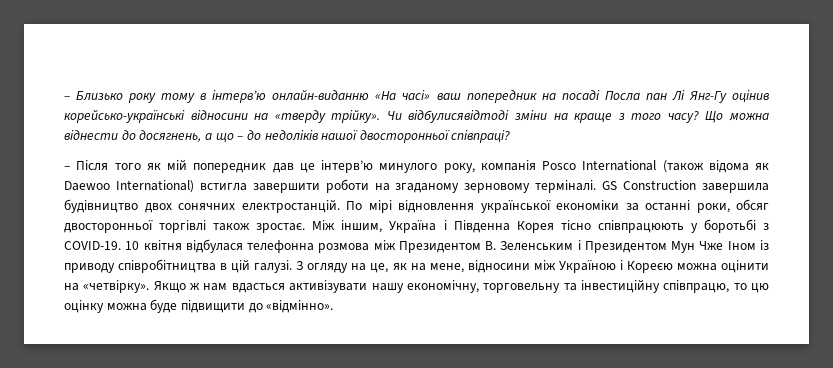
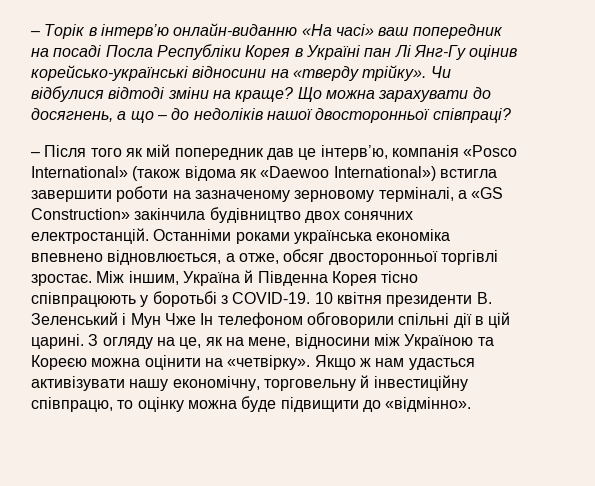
[64,91,196,103] – Близько року тому -> [30,24,86,39] – Торік
(640, 96) none -> [156,44,360,60] Республіки Корея в Україні
[408,110,699,123] відбулисявідтоді зміни на краще з того часу? -> [31,86,294,102] відбулися відтоді зміни на краще?
[64,130,118,140] віднести -> [378,90,469,102] зарахувати
[321,160,657,173] інтерв’ю минулого року, компанія Posco International -> [320,145,518,160] [31,166,128,178] інтерв’ю, компанія «Posco International»
[64,180,194,193] Daewoo International) -> [260,166,436,181] «Daewoo International»)
[395,180,769,193] [64,199,730,213] згаданому зерновому терміналі. GS Construction завершила будівництво двох сонячних електростанцій. По мірі відновлення української економіки за останні роки, -> [194,187,504,202] [31,207,414,223] [31,228,451,244] [31,250,279,265] зазначеному зерновому терміналі, а «GS Construction» закінчила будівництво двох сонячних електростанцій. Останніми роками українська економіка впевнено відновлюється, а отже,
[213,223,251,231] також -> (498, 257) none
[443,220,447,230] і -> [244,270,254,283] й
[185,239,769,253] [64,259,217,273] відбулася телефонна розмова між Президентом В. Зеленським і Президентом Мун Чже Іном із приводу співробітництва -> [386,292,492,307] [31,312,472,328] президенти В. Зеленський і Мун Чже Ін телефоном обговорили спільні дії
[254,260,293,273] галузі. -> [31,334,84,349] царині.
[619,260,623,270] і -> [477,337,494,346] та
[231,283,285,293] вдасться -> [408,358,475,370] удасться
[563,283,577,291] та -> [360,375,370,388] й
[751,283,769,293] цю -> (134, 404) none

